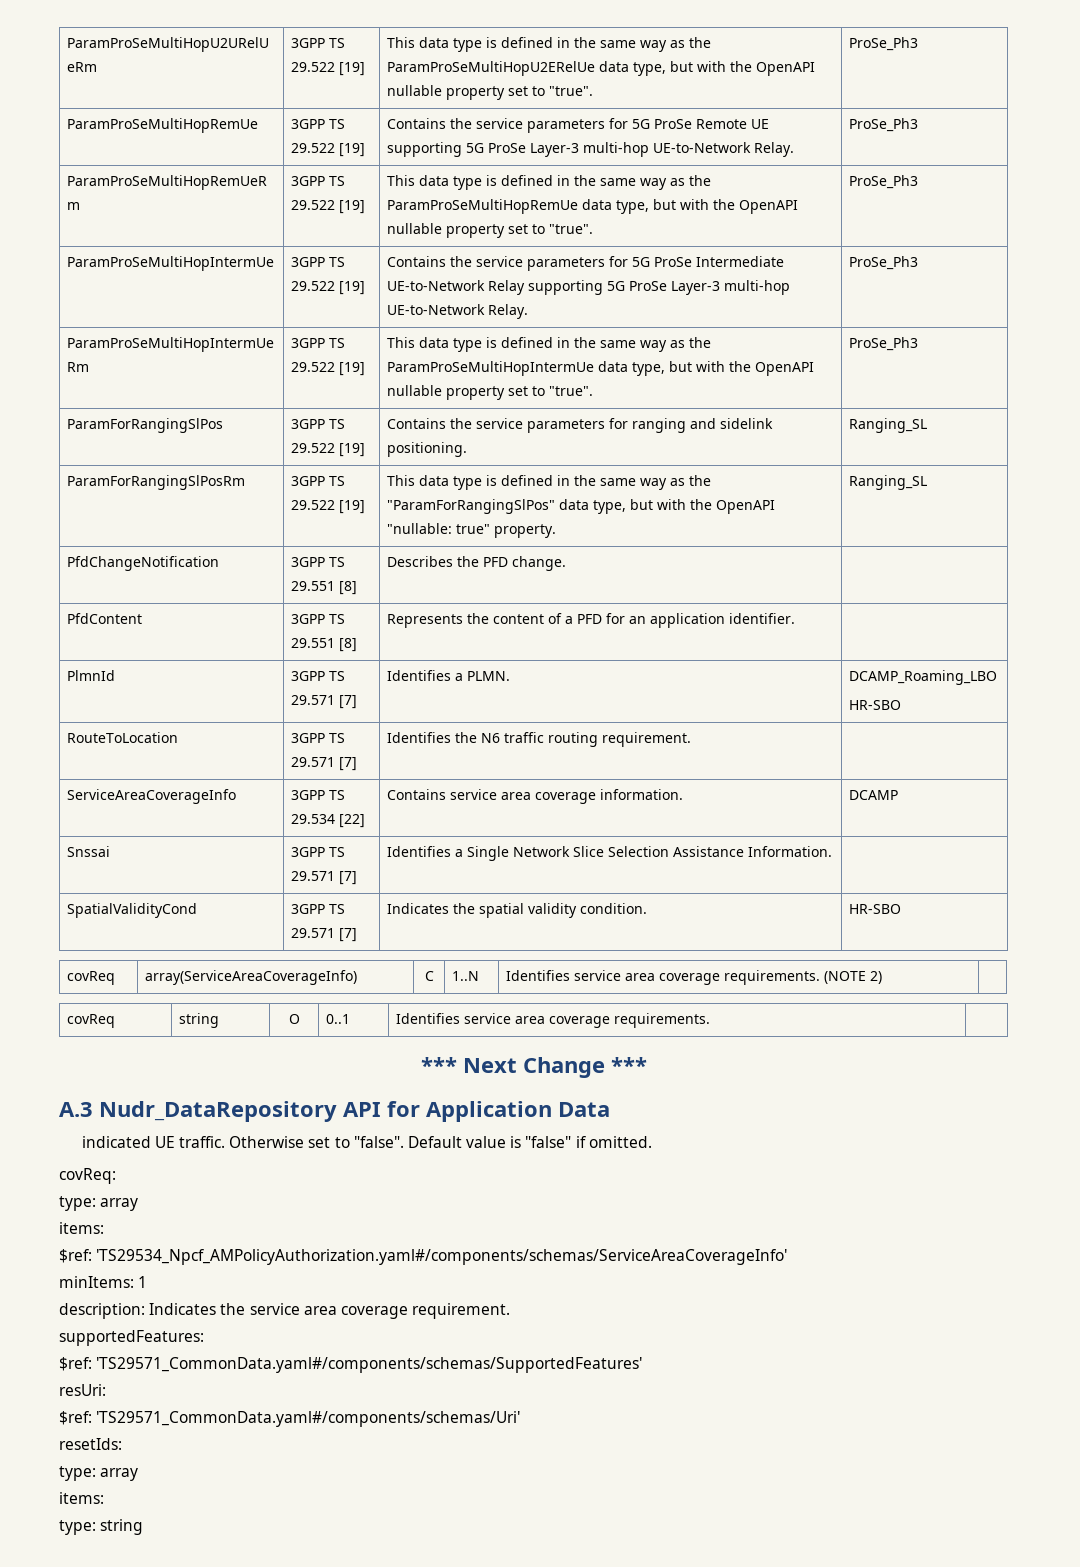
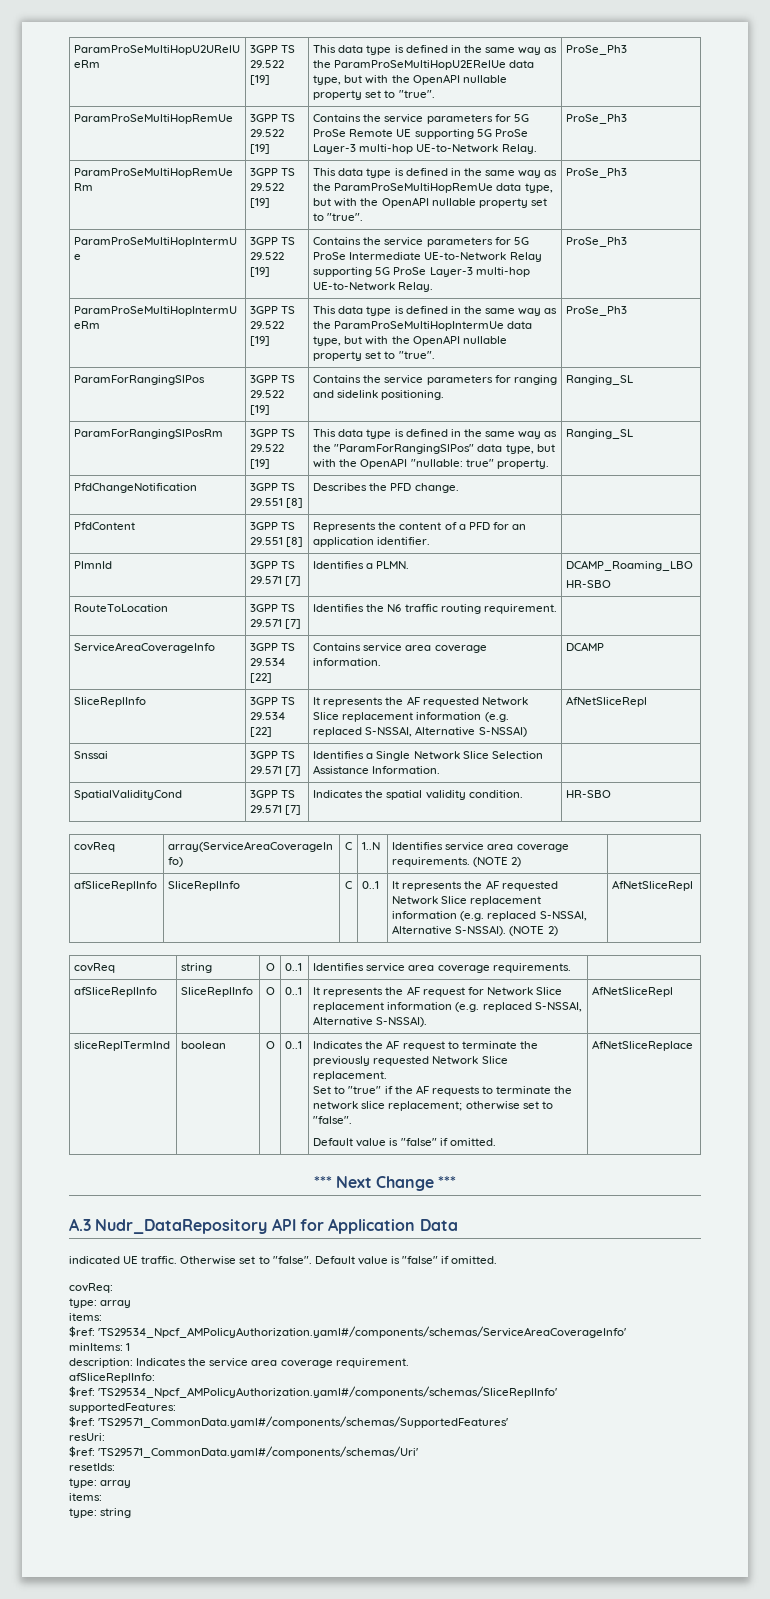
(899, 795) none -> [74,697,147,707] [250,697,296,705] [250,712,286,720] [250,727,273,737] [313,696,528,707] [313,712,509,722] [313,726,527,737] [566,696,648,707] // SliceReplInfo | 3GPP TS 29.534 [22] | It represents the AF requested Network Slice replacement information (e.g. replaced S-NSSAI, Alternative S-NSSAI) | AfNetSliceRepl
(883, 977) none -> [74,881,158,891] [168,881,241,891] [345,881,352,889] [362,881,380,889] [392,880,558,891] [392,896,542,906] [392,910,587,921] [392,925,558,936] [612,880,694,891] // afSliceReplInfo | SliceReplInfo | C | 0..1 | It represents the AF requested Network Slice replacement information (e.g. replaced S-NSSAI, Alternative S-NSSAI). (NOTE 2) | AfNetSliceRepl
(711, 1020) none -> [74,987,158,997] [181,987,254,997] [265,987,275,995] [285,987,303,995] [313,986,562,997] [313,1001,582,1012] [313,1016,428,1027] [592,986,674,997] [74,1041,171,1051] [181,1041,227,1049] [265,1041,275,1049] [285,1041,303,1049] [313,1040,538,1051] [313,1056,508,1066] [313,1071,388,1081] [313,1085,573,1096] [313,1101,553,1111] [313,1116,353,1124] [313,1138,496,1147] [592,1040,694,1051] // afSliceReplInfo | SliceReplInfo | O | 0..1 | It represents the AF request for Network Slice replacement information (e.g. replaced S-NSSAI, Alternative S-NSSAI). | AfNetSliceRepl // sliceReplTermInd | boolean | O | 0..1 | Indicates the AF request to terminate the previously requested Network Slice replacement. // Set to "true" if the AF requests to terminate the network slice replacement; otherwise set to "false". // Default value is "false" if omitted. | AfNetSliceReplace
(511, 1311) none -> [69,1373,155,1383] [69,1386,558,1398] // afSliceReplInfo: // $ref: 'TS29534_Npcf_AMPolicyAuthorization.yaml#/components/schemas/SliceReplInfo'

